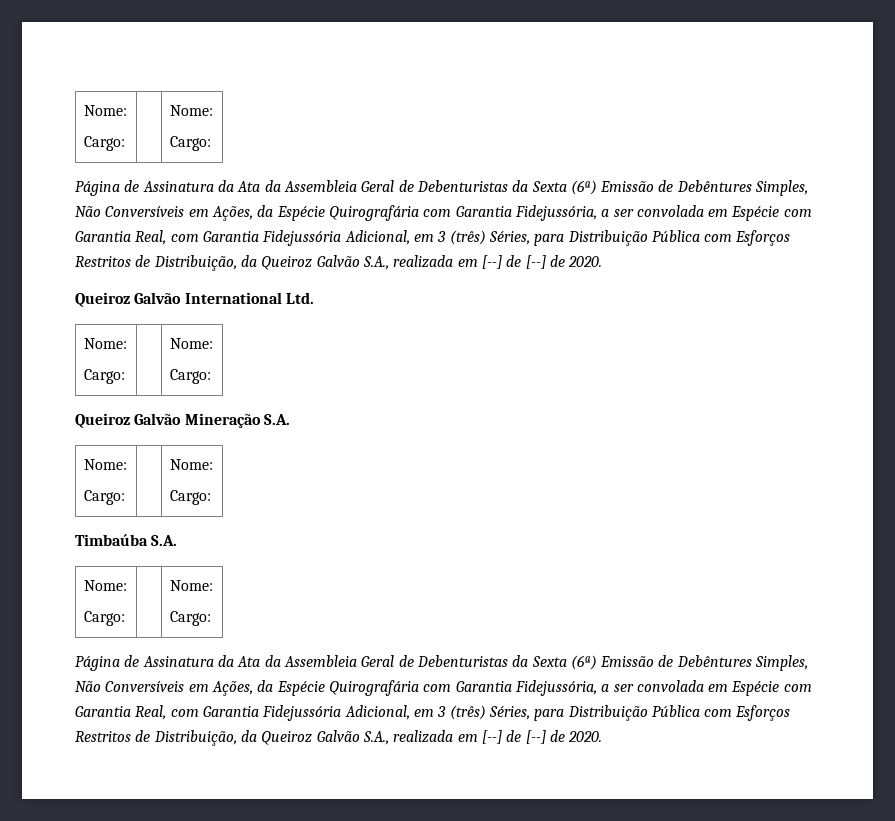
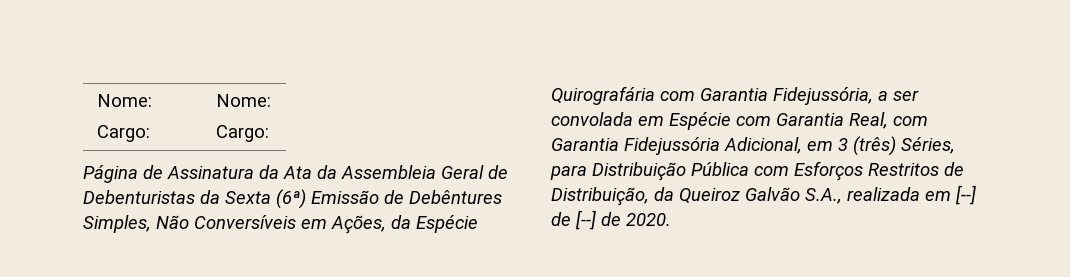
[75,292,314,307] [83,338,127,349] [83,369,125,384] [169,338,213,349] [169,369,211,384] [75,413,290,428] [83,459,127,470] [83,490,125,505] [169,459,213,470] [169,490,211,505] [75,534,178,546] [83,580,127,591] [83,611,125,626] [169,580,213,591] [169,611,211,626] [75,655,809,671] [75,680,812,696] [75,705,791,721] [75,730,603,746] // Queiroz Galvão International Ltd. // Nome: // Cargo: | | Nome: // Cargo: // Queiroz Galvão Mineração S.A. // Nome: // Cargo: | | Nome: // Cargo: // Timbaúba S.A. // Nome: // Cargo: | | Nome: // Cargo: // Página de Assinatura da Ata da Assembleia Geral de Debenturistas da Sexta (6ª) Emissão de Debêntures Simples, Não Conversíveis em Ações, da Espécie Quirografária com Garantia Fidejussória, a ser convolada em Espécie com Garantia Real, com Garantia Fidejussória Adicional, em 3 (três) Séries, para Distribuição Pública com Esforços Restritos de Distribuição, da Queiroz Galvão S.A., realizada em [--] de [--] de 2020. -> (671, 219) none

